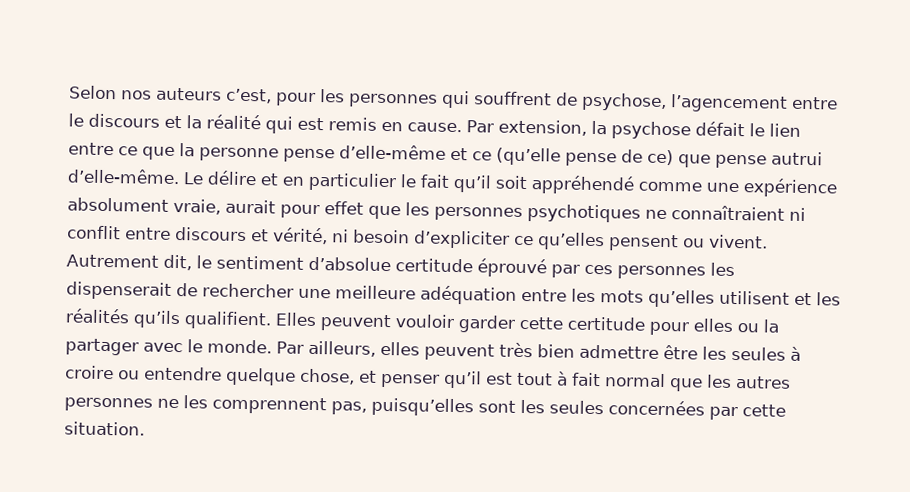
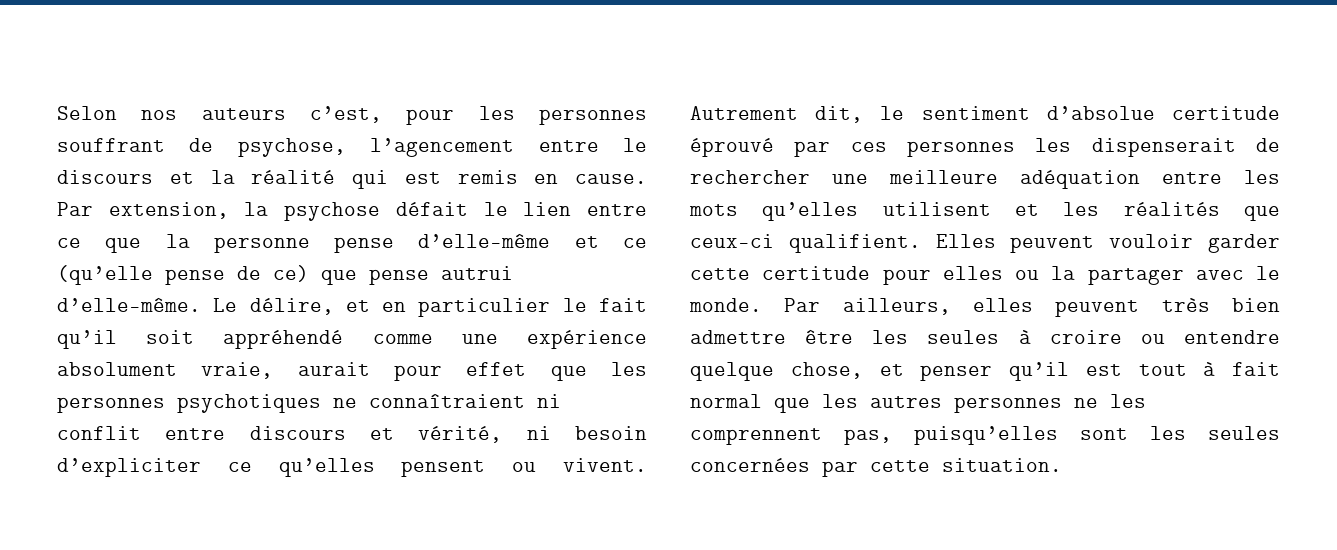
[441,90,552,109] qui souffrent -> [57,138,165,152] souffrant
[207,170,257,186] délire -> [249,298,334,315] délire,
[133,310,181,329] qu’ils -> [1244,206,1280,221] [690,234,774,248] que ceux-ci

